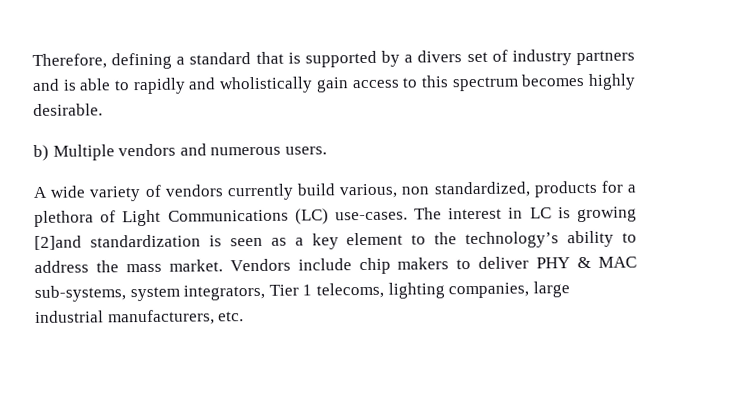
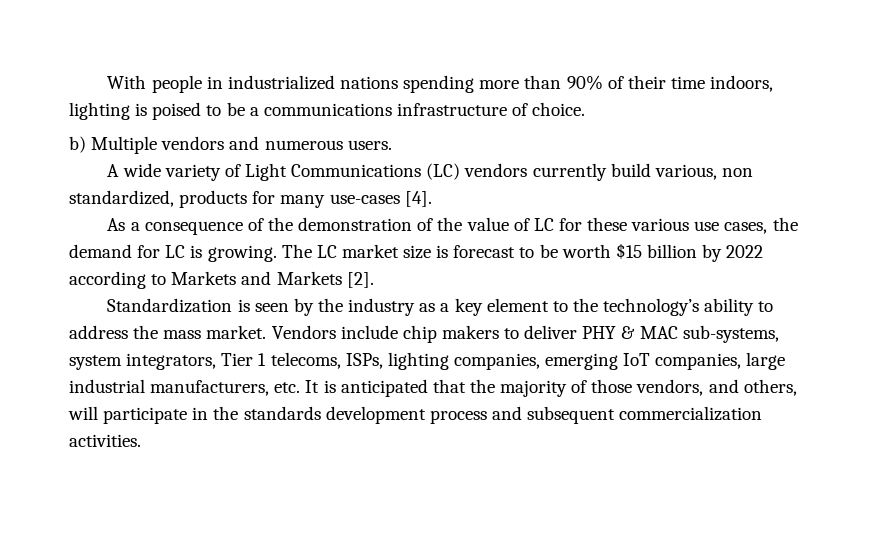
[32,49,635,70] [32,73,636,95] [33,103,103,117] Therefore, defining a standard that is supported by a divers set of industry partners and is able to rapidly and wholistically gain access to this spectrum becomes highly desirable. -> [107,75,774,93] [69,102,586,120] With people in industrialized nations spending more than 90% of their time indoors, lighting is poised to be a communications infrastructure of choice.
(161, 190) none -> [245,163,461,181] Light Communications (LC)
[627,184,636,193] [34,206,637,227] [34,234,263,250] a plethora of Light Communications (LC) use-cases. The interest in LC is growing [2]and standardization is seen -> [280,191,432,208] [107,217,798,235] [69,243,764,262] [69,271,374,289] [107,298,416,316] many use-cases [4]. // As a consequence of the demonstration of the value of LC for these various use cases, the demand for LC is growing. The LC market size is forecast to be worth $15 billion by 2022 according to Markets and Markets [2]. // Standardization is seen by the industry
(384, 290) none -> [345,353,383,369] ISPs,
(530, 290) none -> [545,353,742,370] emerging IoT companies,
(245, 316) none -> [305,379,797,397] [68,406,763,424] [69,434,141,447] It is anticipated that the majority of those vendors, and others, will participate in the standards development process and subsequent commercialization activities.

